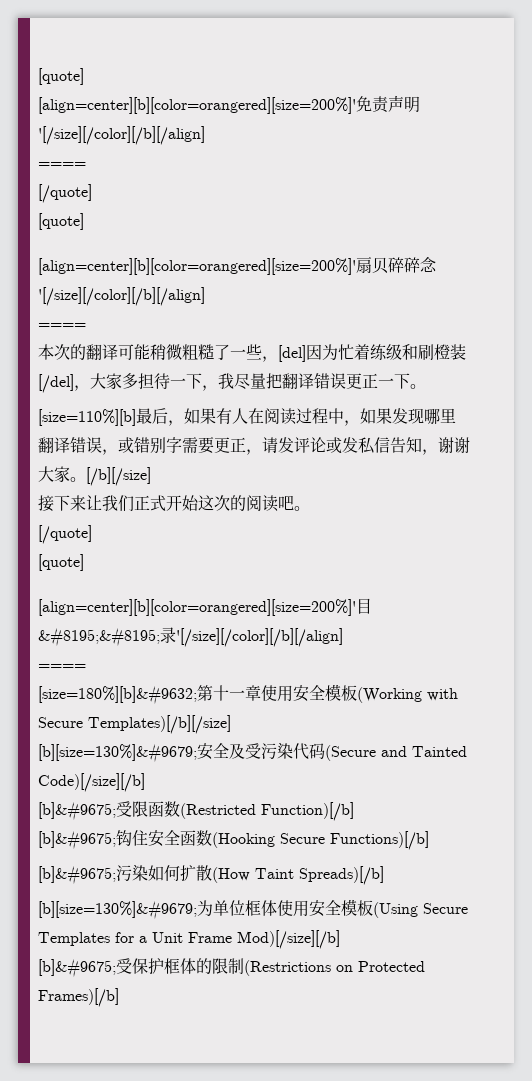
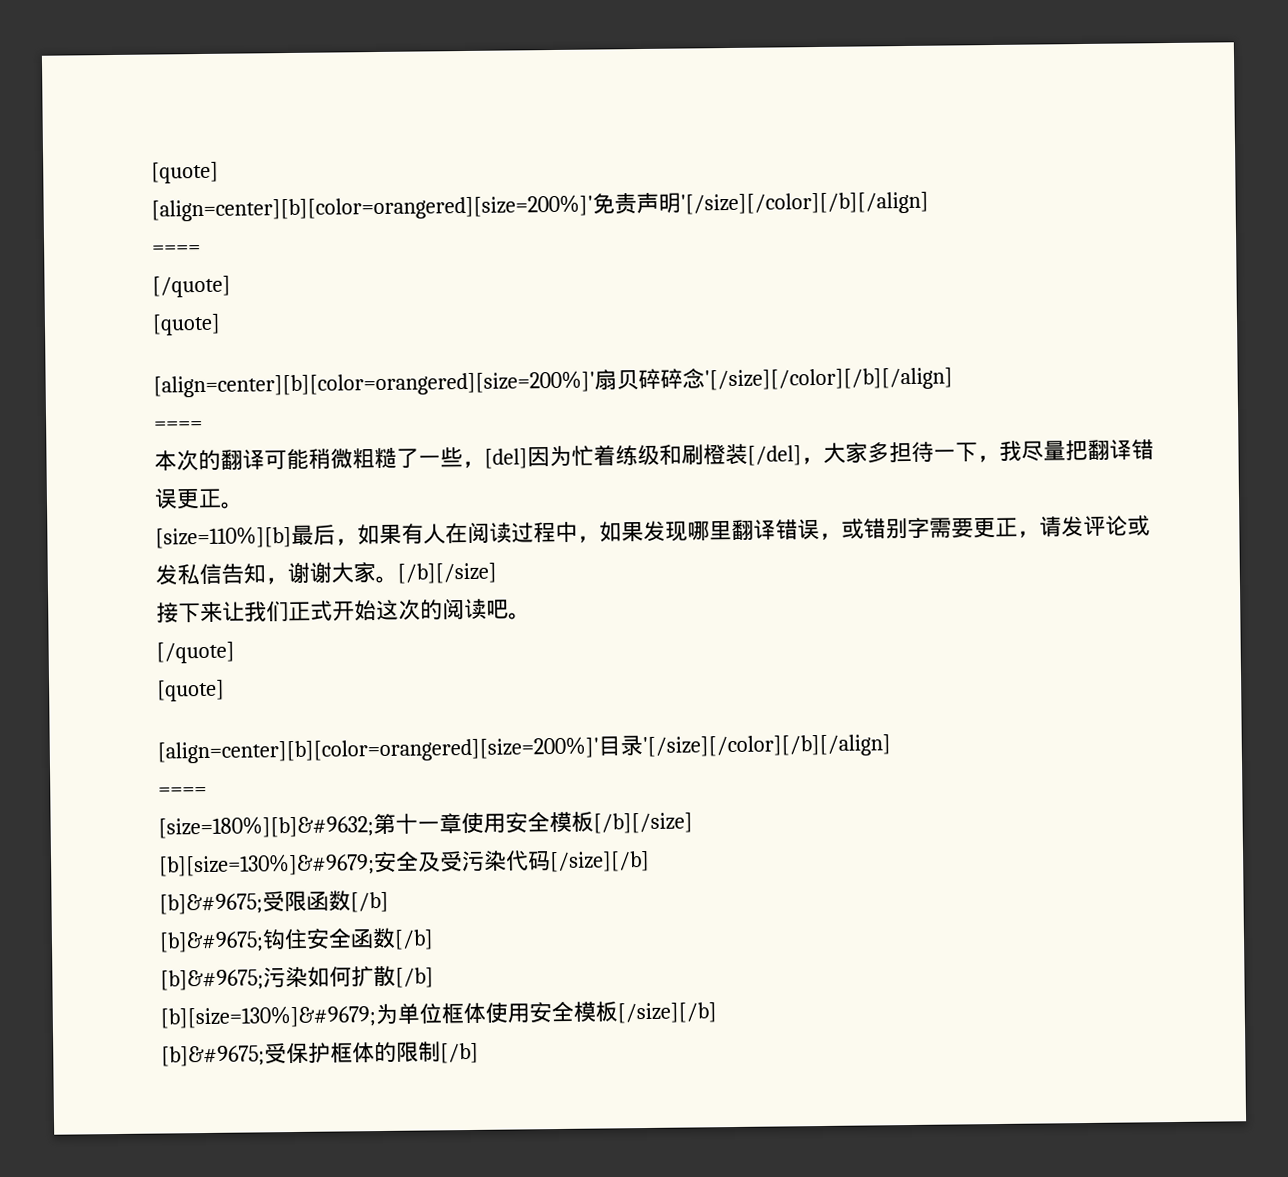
[378,373,410,389] 一下 -> (222, 498) none
[38,627,160,647] &#8195;&#8195; -> (621, 746) none
[357,687,458,703] [38,715,231,734] (Working with Secure Templates)[/b][/size] -> [593,812,693,834] [/b][/size]
[325,745,467,761] [38,773,145,792] (Secure and Tainted Code)[/size][/b] -> [549,850,650,873] [/size][/b]
[180,802,354,821] (Restricted Function)[/b] -> [350,891,389,913] [/b]
[212,831,429,850] (Hooking Secure Functions)[/b] -> [394,929,434,950] [/b]
[212,866,384,885] (How Taint Spreads)[/b] -> [395,967,434,988] [/b]
[373,902,468,918] [38,930,340,949] (Using Secure Templates for a Unit Frame Mod)[/size][/b] -> [617,1002,717,1024] [/size][/b]
[244,960,425,976] [38,988,119,1007] (Restrictions on Protected Frames)[/b] -> [440,1042,479,1064] [/b]

